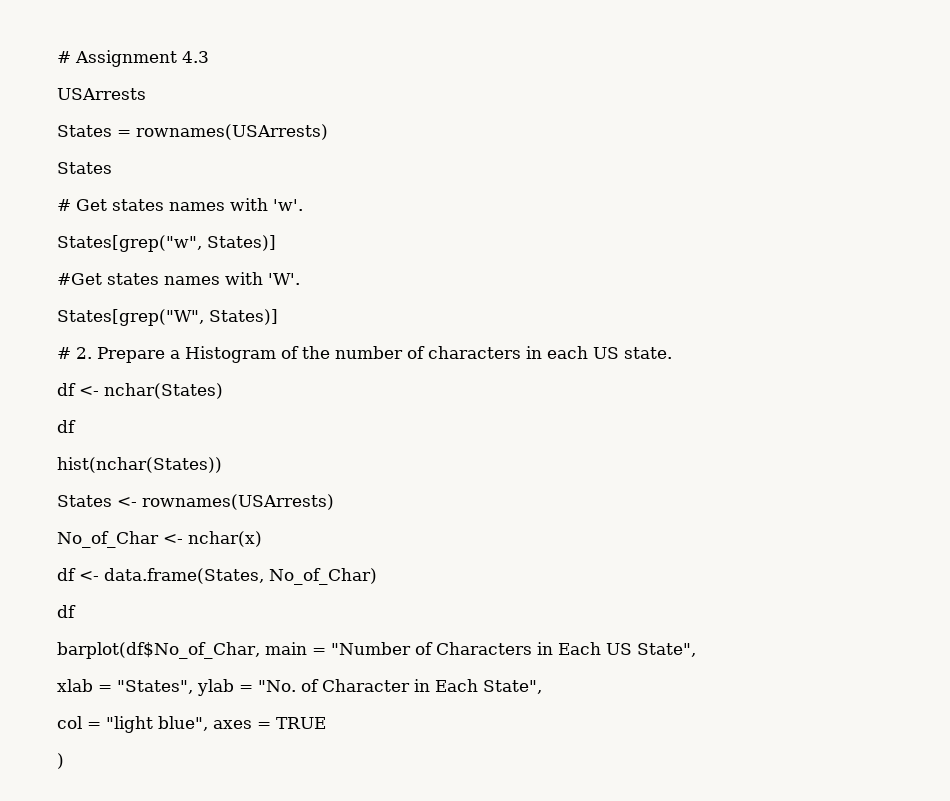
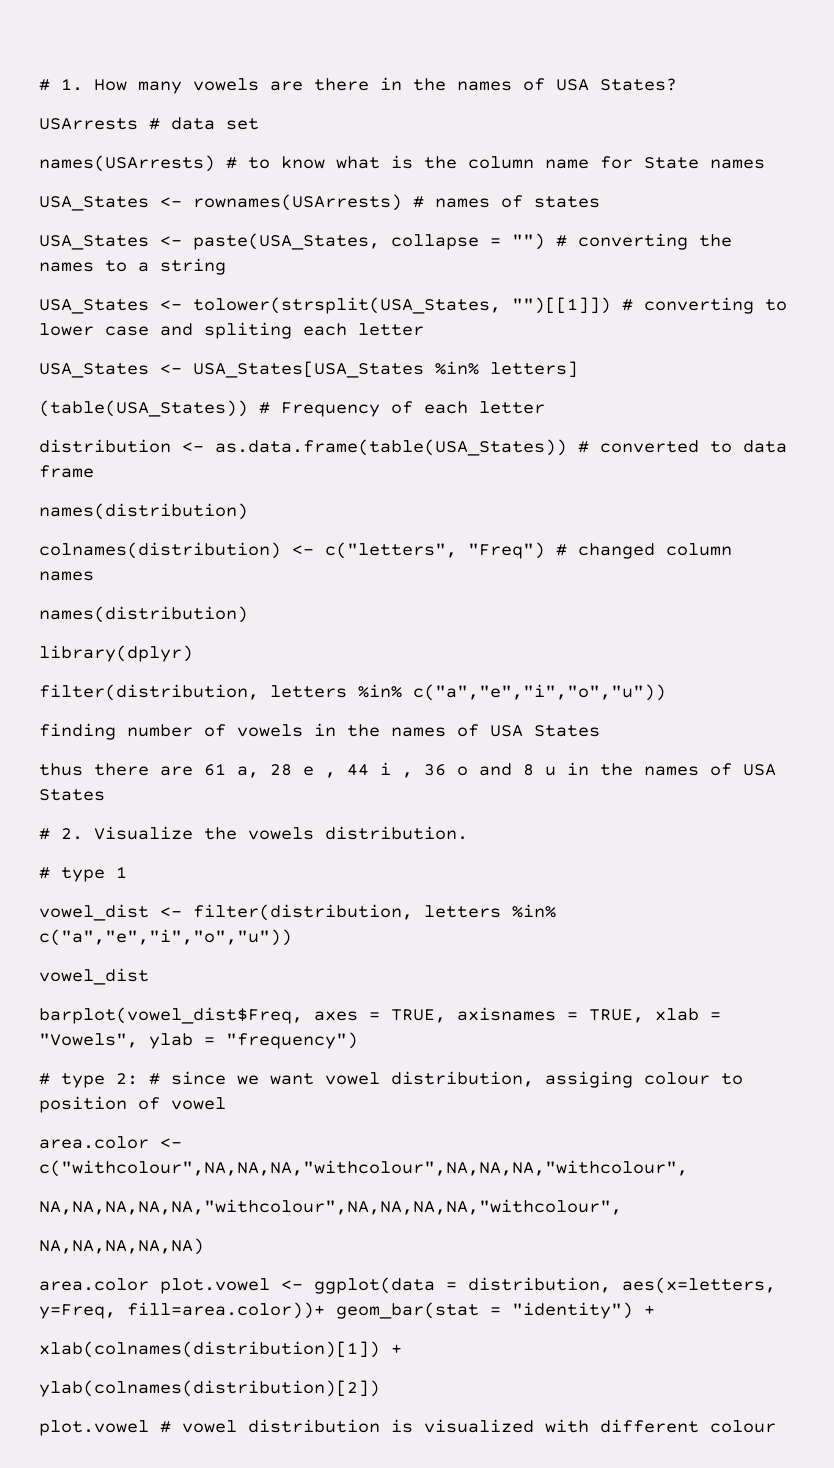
[57,50,209,67] [57,88,146,100] [57,124,328,140] [57,162,112,174] [57,198,303,211] [57,235,276,252] [57,272,300,285] [57,309,278,326] [57,346,672,363] [57,383,223,399] [57,420,76,433] [57,457,222,473] [57,494,334,510] [57,531,262,548] [57,568,377,585] [57,605,76,618] [57,642,696,659] # Assignment 4.3 // USArrests // States = rownames(USArrests) // States // # Get states names with 'w'. // States[grep("w", States)] // #Get states names with 'W'. // States[grep("W", States)] // # 2. Prepare a Histogram of the number of characters in each US state. // df <- nchar(States) // df // hist(nchar(States)) // States <- rownames(USArrests) // No_of_Char <- nchar(x) // df <- data.frame(States, No_of_Char) // df // barplot(df$No_of_Char, main = "Number of Characters in Each US State", // -> [39,77,677,94] [39,117,259,130] [39,155,765,172] [39,194,600,211] [39,233,732,250] [39,258,226,275] [39,297,787,314] [39,322,424,339] [39,361,578,378] [39,400,545,417] [39,439,787,456] [39,465,94,478] [39,503,248,520] [39,542,732,559] [39,571,94,581] [39,606,248,623] [39,645,193,662] [39,684,666,701] [39,723,600,740] [39,762,776,778] [39,789,105,801] [39,826,468,840] [39,866,127,882] [39,904,556,921] [39,929,292,946] [39,968,149,985] [39,1007,644,1024] # 1. How many vowels are there in the names of USA States? // USArrests # data set // names(USArrests) # to know what is the column name for State names // USA_States <- rownames(USArrests) # names of states // USA_States <- paste(USA_States, collapse = "") # converting the names to a string // USA_States <- tolower(strsplit(USA_States, "")[[1]]) # converting to lower case and spliting each letter // USA_States <- USA_States[USA_States %in% letters] // (table(USA_States)) # Frequency of each letter // distribution <- as.data.frame(table(USA_States)) # converted to data frame // names(distribution) // colnames(distribution) <- c("letters", "Freq") # changed column names // names(distribution) // library(dplyr) // filter(distribution, letters %in% c("a","e","i","o","u")) // finding number of vowels in the names of USA States // thus there are 61 a, 28 e , 44 i , 36 o and 8 u in the names of USA States // # 2. Visualize the vowels distribution. // # type 1 // vowel_dist <- filter(distribution, letters %in% c("a","e","i","o","u")) // vowel_dist // barplot(vowel_dist$Freq, axes = TRUE, axisnames = TRUE,
[117,680,193,694] "States", -> [39,1033,138,1048] "Vowels",
[258,679,542,694] [57,716,326,733] [57,753,64,769] "No. of Character in Each State", // col = "light blue", axes = TRUE // ) -> [226,1032,358,1049] [39,1071,743,1088] [39,1096,226,1113] [39,1136,182,1149] [39,1160,688,1177] [39,1199,622,1215] [39,1238,204,1255] [39,1277,776,1294] [39,1302,655,1319] [39,1341,402,1358] [39,1380,380,1397] [39,1419,776,1436] "frequency") // # type 2: # since we want vowel distribution, assiging colour to position of vowel // area.color <- c("withcolour",NA,NA,NA,"withcolour",NA,NA,NA,"withcolour", // NA,NA,NA,NA,NA,"withcolour",NA,NA,NA,NA,"withcolour", // NA,NA,NA,NA,NA) // area.color plot.vowel <- ggplot(data = distribution, aes(x=letters, y=Freq, fill=area.color))+ geom_bar(stat = "identity") + // xlab(colnames(distribution)[1]) + // ylab(colnames(distribution)[2]) // plot.vowel # vowel distribution is visualized with different colour

